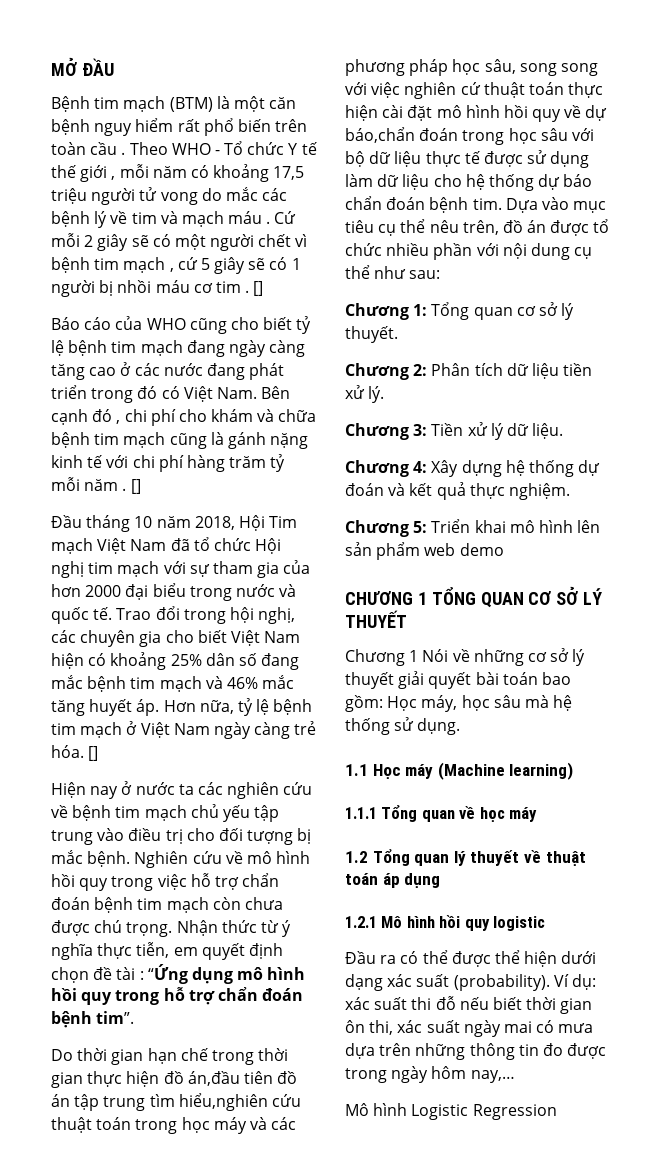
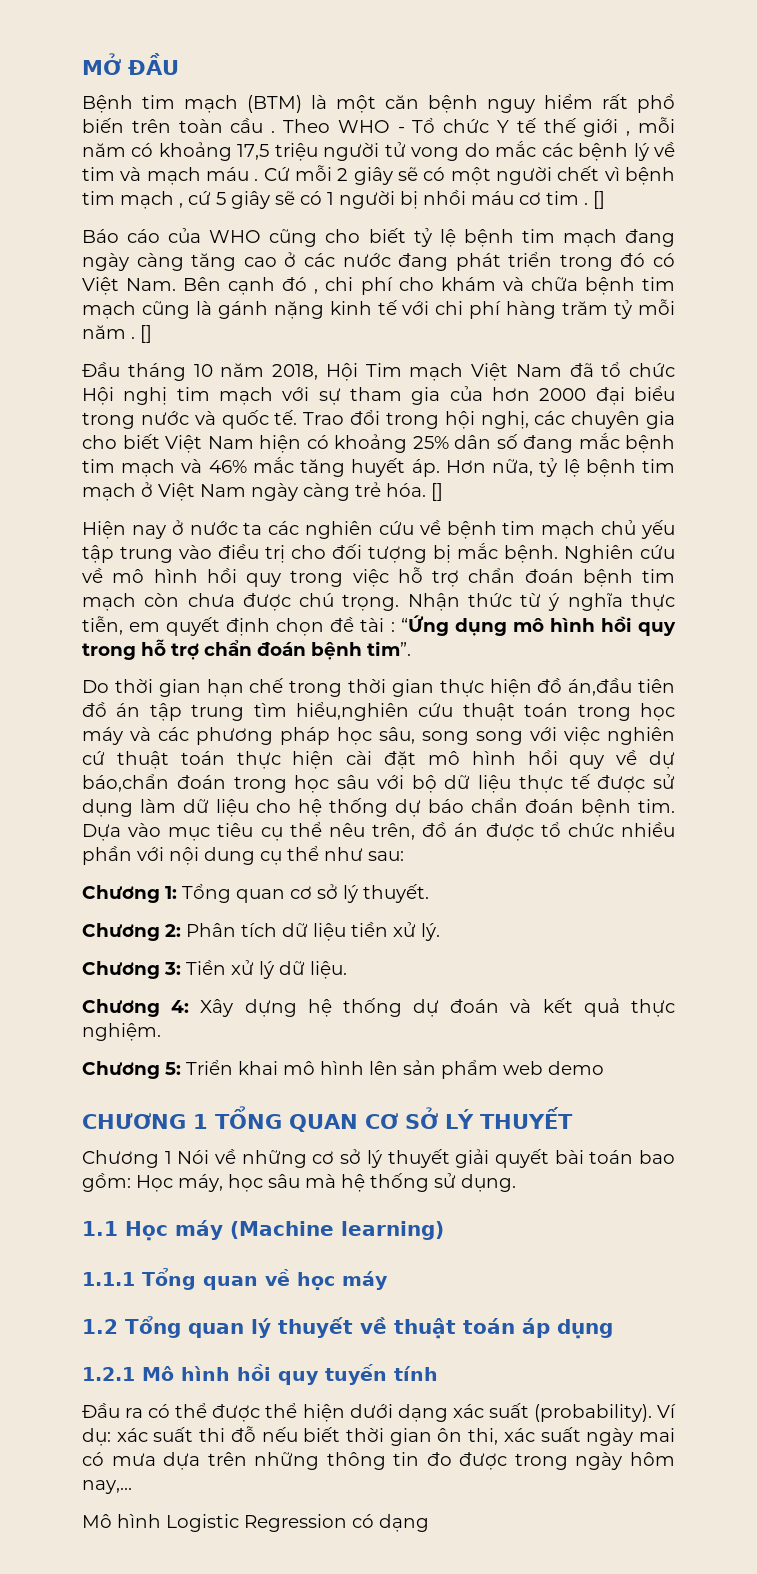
[493,916,546,931] logistic -> [325,1364,438,1385] tuyến tính
(557, 1112) none -> [352,1514,429,1532] có dạng

